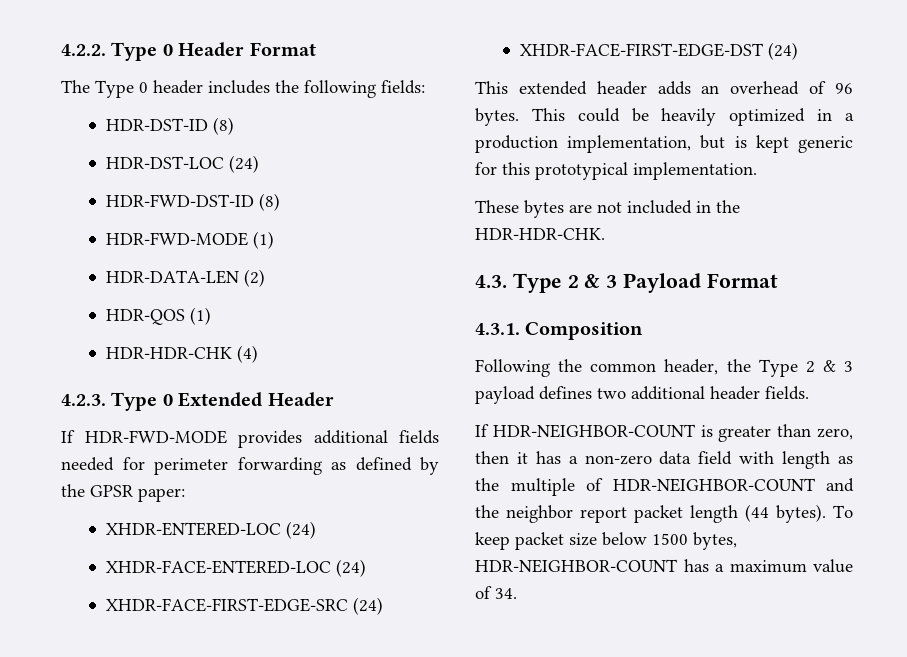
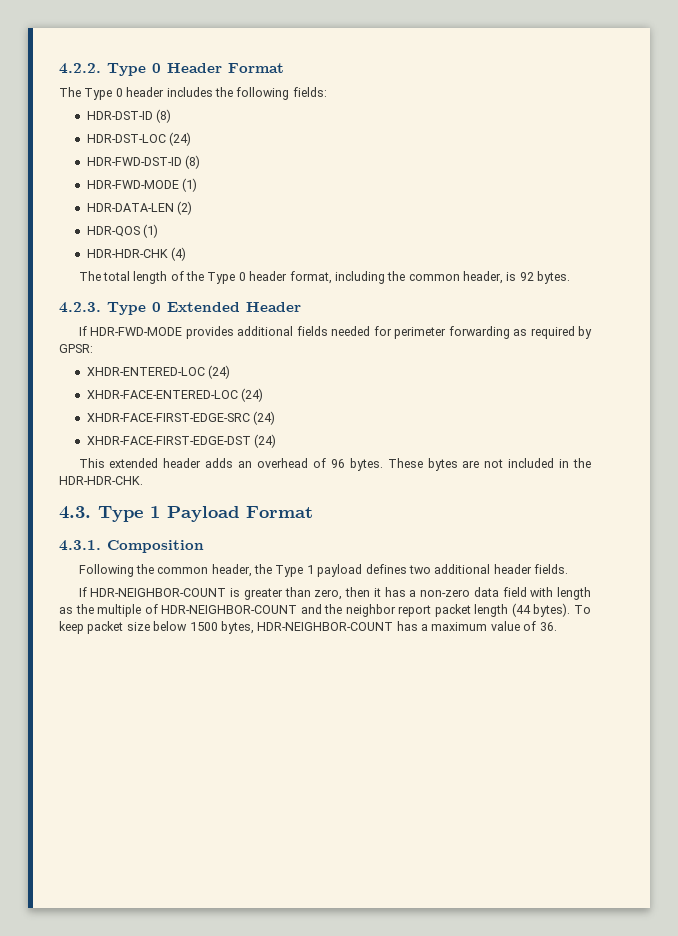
(258, 354) none -> [78,271,571,284] // The total length of the Type 0 header format, including the common header, is 92 bytes.
[355,457,439,475] [61,484,185,502] defined by the GPSR paper: -> [530,326,593,339] [59,344,93,353] required by GPSR:
[531,108,854,126] [475,135,853,153] [475,162,757,180] This could be heavily optimized in a production implementation, but is kept generic for this prototypical implementation. // -> (383, 464) none
[567,274,618,288] 2 & 3 -> [150,506,160,518] 1
[805,360,853,373] 2 & 3 -> [306,565,314,574] 1
[495,588,517,599] 34. -> [539,622,557,631] 36.

